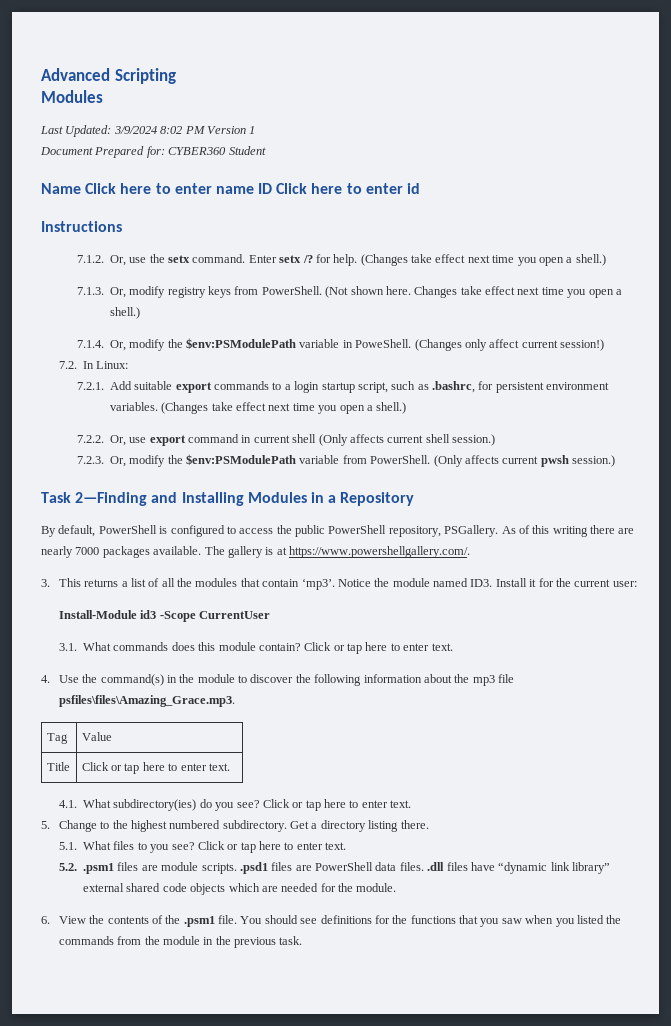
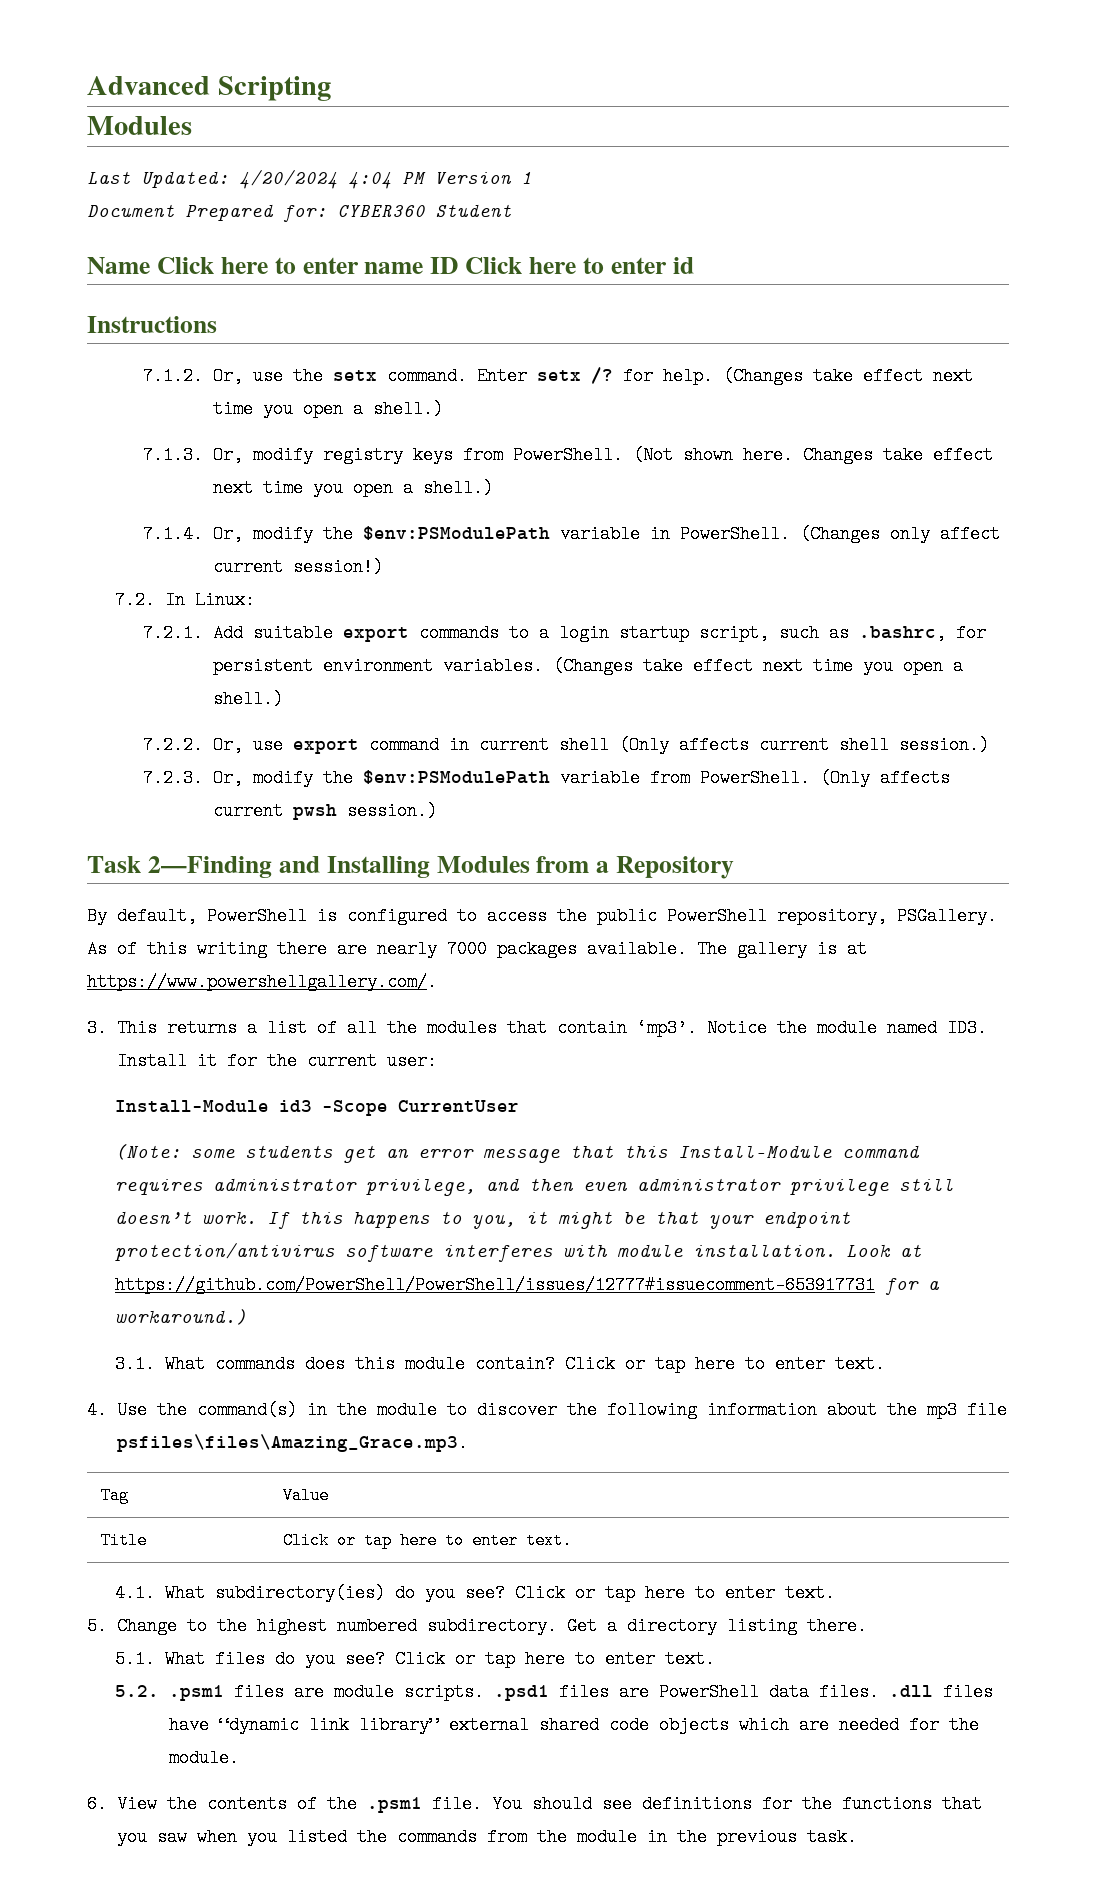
[113,126,183,134] 3/9/2024 8:02 -> [239,170,392,190] 4/20/2024 4:04
[355,339,412,348] PoweShell. -> [679,525,790,543] PowerShell.
[310,492,324,503] in -> [536,856,590,873] from
(270, 615) none -> [115,1144,921,1163] [115,1177,955,1196] [115,1210,852,1229] [115,1243,923,1262] [115,1276,941,1295] [115,1309,248,1325] // (Note: some students get an error message that this Install-Module command requires administrator privilege, and then even administrator privilege still doesn’t work. If this happens to you, it might be that your endpoint protection/antivirus software interferes with module installation. Look at https://github.com/PowerShell/PowerShell/issues/12777#issuecomment-653917731 for a workaround.)
[137,842,147,850] to -> [274,1650,295,1668] do

